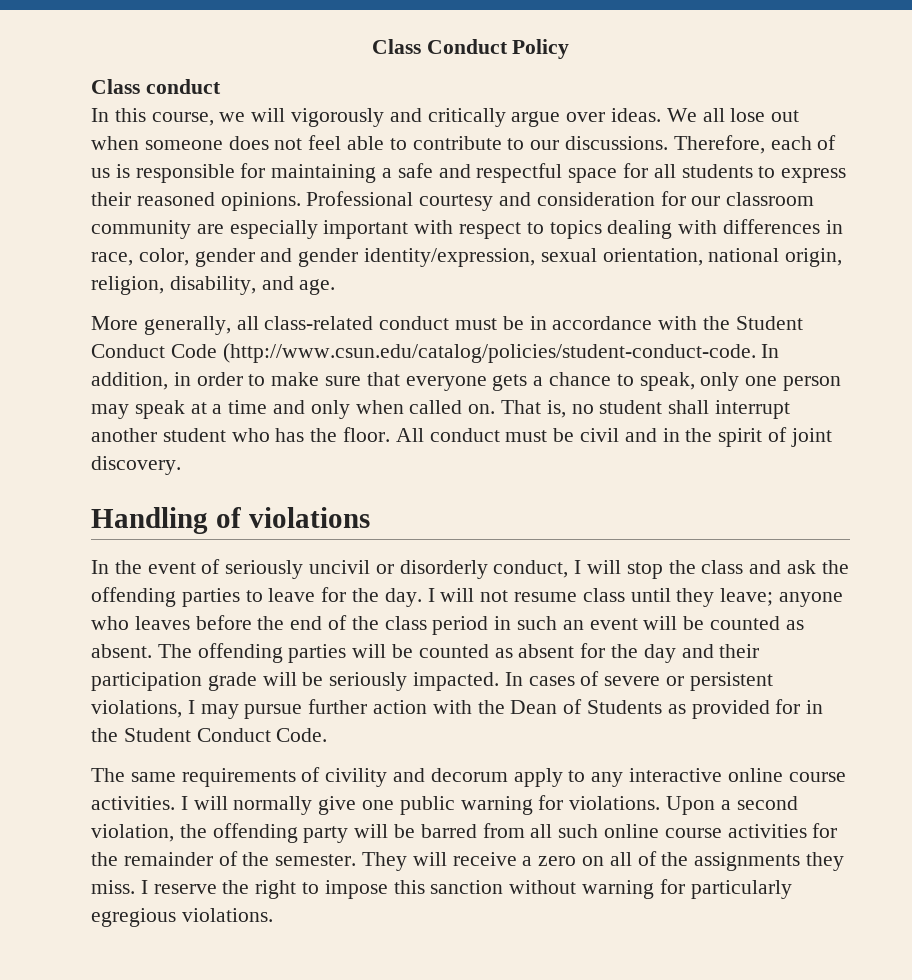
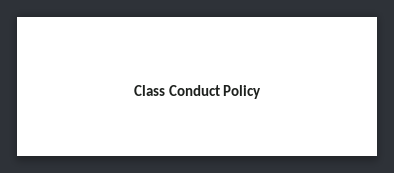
[91,79,221,94] [91,108,800,127] [91,135,837,154] [91,163,847,183] [91,191,815,211] [91,219,843,239] [91,248,843,267] [91,276,336,295] [91,316,803,335] [91,343,780,363] [91,372,842,391] [91,400,791,419] [91,427,832,447] [91,456,181,475] [91,507,370,534] [91,559,849,579] [91,587,844,607] [91,615,804,635] [91,643,760,663] [91,671,773,691] [91,699,824,719] [91,728,328,742] [91,767,846,787] [91,795,798,815] [91,823,838,843] [91,851,845,871] [91,879,792,899] [91,908,273,927] // Class conduct // In this course, we will vigorously and critically argue over ideas. We all lose out when someone does not feel able to contribute to our discussions. Therefore, each of us is responsible for maintaining a safe and respectful space for all students to express their reasoned opinions. Professional courtesy and consideration for our classroom community are especially important with respect to topics dealing with differences in race, color, gender and gender identity/expression, sexual orientation, national origin, religion, disability, and age. // More generally, all class-related conduct must be in accordance with the Student Conduct Code (http://www.csun.edu/catalog/policies/student-conduct-code. In addition, in order to make sure that everyone gets a chance to speak, only one person may speak at a time and only when called on. That is, no student shall interrupt another student who has the floor. All conduct must be civil and in the spirit of joint discovery. // Handling of violations // In the event of seriously uncivil or disorderly conduct, I will stop the class and ask the offending parties to leave for the day. I will not resume class until they leave; anyone who leaves before the end of the class period in such an event will be counted as absent. The offending parties will be counted as absent for the day and their participation grade will be seriously impacted. In cases of severe or persistent violations, I may pursue further action with the Dean of Students as provided for in the Student Conduct Code. // The same requirements of civility and decorum apply to any interactive online course activities. I will normally give one public warning for violations. Upon a second violation, the offending party will be barred from all such online course activities for the remainder of the semester. They will receive a zero on all of the assignments they miss. I reserve the right to impose this sanction without warning for particularly egregious violations. -> (262, 92) none

